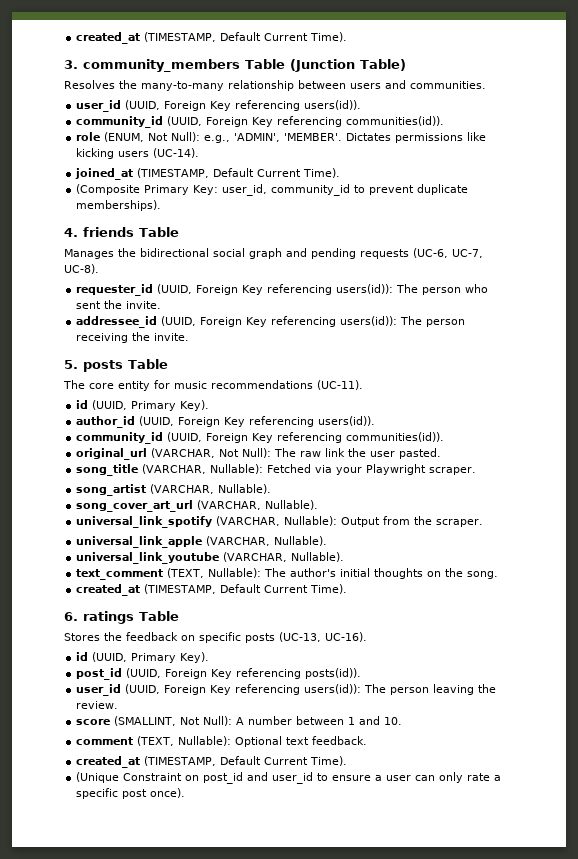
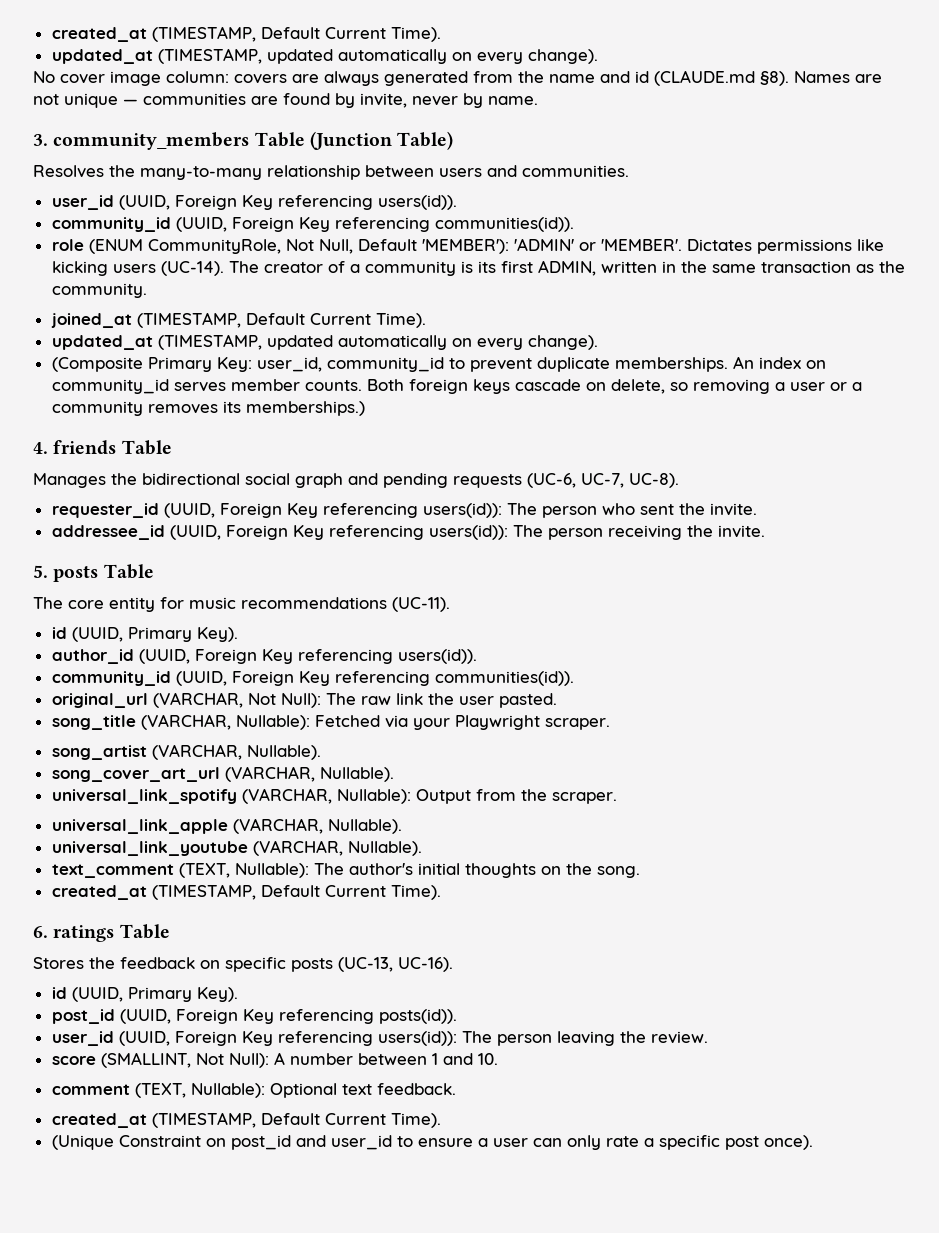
[76,32,348,44] created_at (TIMESTAMP, Default Current Time). -> [51,26,441,42] [51,48,598,64] [33,70,882,86] [33,93,538,108] created_at (TIMESTAMP, Default Current Time). // updated_at (TIMESTAMP, updated automatically on every change). // No cover image column: covers are always generated from the name and id (CLAUDE.md §8). Names are not unique — communities are found by invite, never by name.
[104,132,281,143] (ENUM, Not Null): e.g., 'ADMIN', -> [88,238,596,254] (ENUM CommunityRole, Not Null, Default 'MEMBER'): 'ADMIN' or
(200, 153) none -> [228,260,905,276] [51,283,147,298] The creator of a community is its first ADMIN, written in the same transaction as the community.
(341, 173) none -> [51,334,598,350] // updated_at (TIMESTAMP, updated automatically on every change).
[76,200,162,211] memberships). -> [614,356,826,372] [51,379,862,394] [51,401,365,416] memberships. An index on community_id serves member counts. Both foreign keys cascade on delete, so removing a user or a community removes its memberships.)

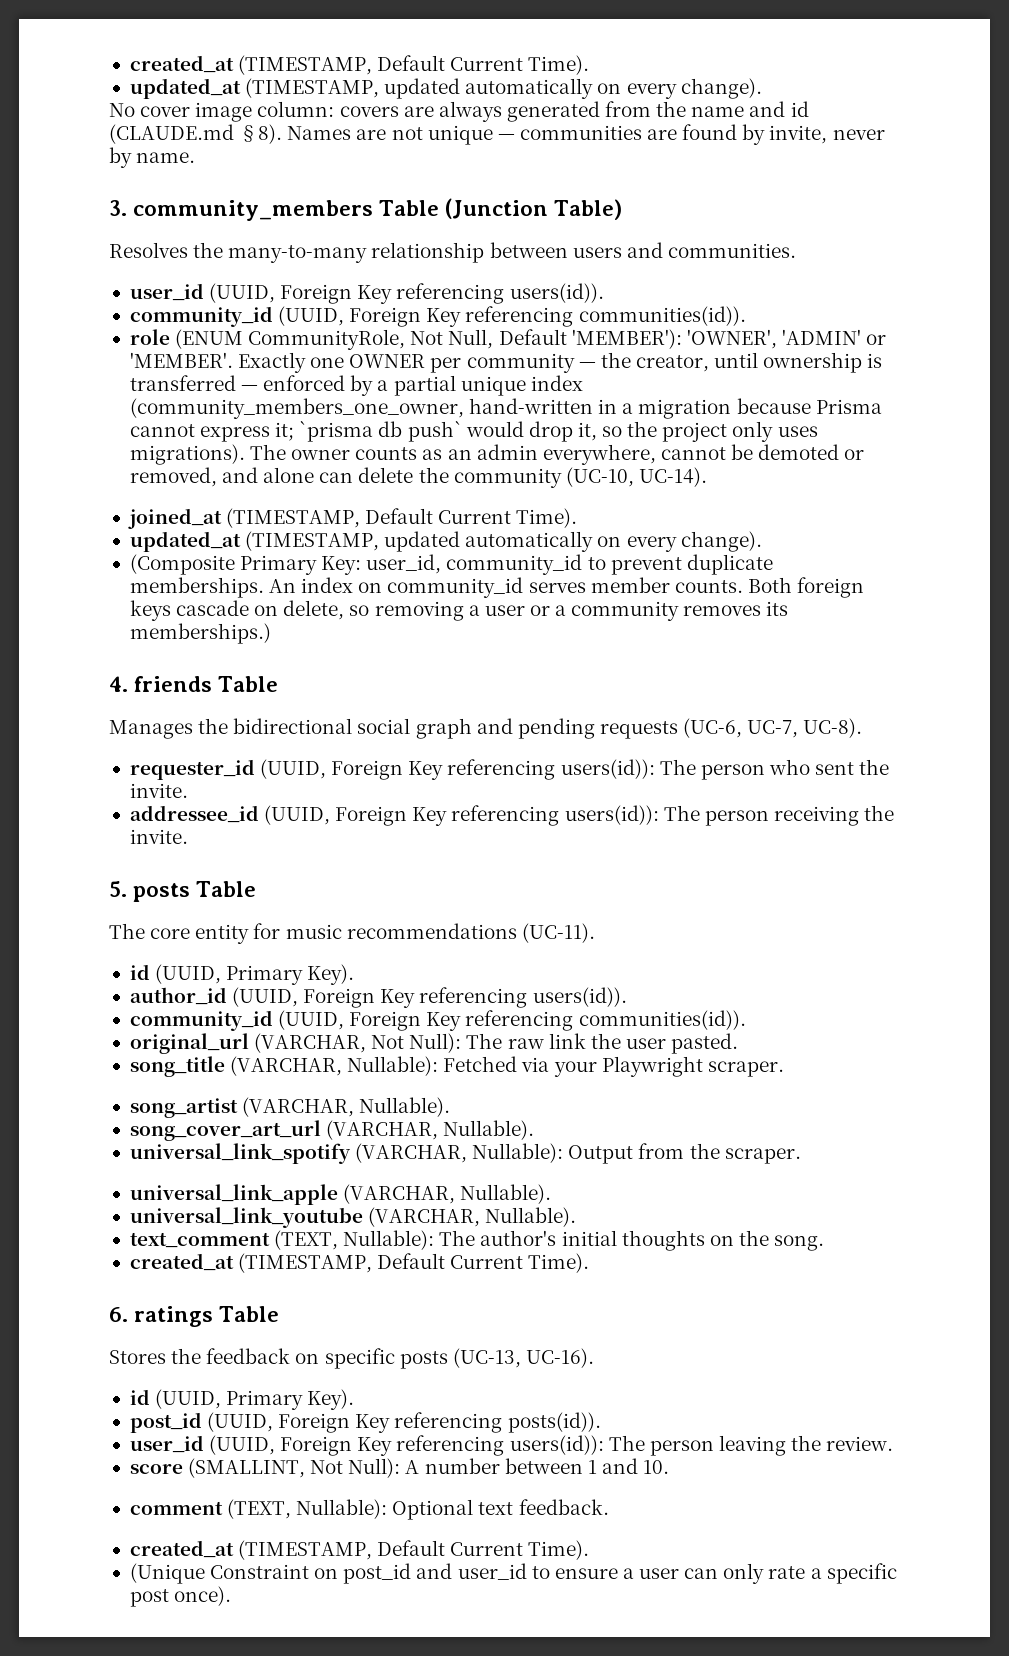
(509, 246) none -> [686,329,777,349] 'OWNER',
[686,239,884,254] [51,260,905,276] [51,283,147,298] Dictates permissions like kicking users (UC-14). The creator of a community is its first ADMIN, written in the same transaction as the community. -> [238,352,883,373] [129,375,583,396] [129,398,882,419] [129,421,818,442] [129,444,865,465] [129,467,707,488] Exactly one OWNER per community — the creator, until ownership is transferred — enforced by a partial unique index (community_members_one_owner, hand-written in a migration because Prisma cannot express it; `prisma db push` would drop it, so the project only uses migrations). The owner counts as an admin everywhere, cannot be demoted or removed, and alone can delete the community (UC-10, UC-14).

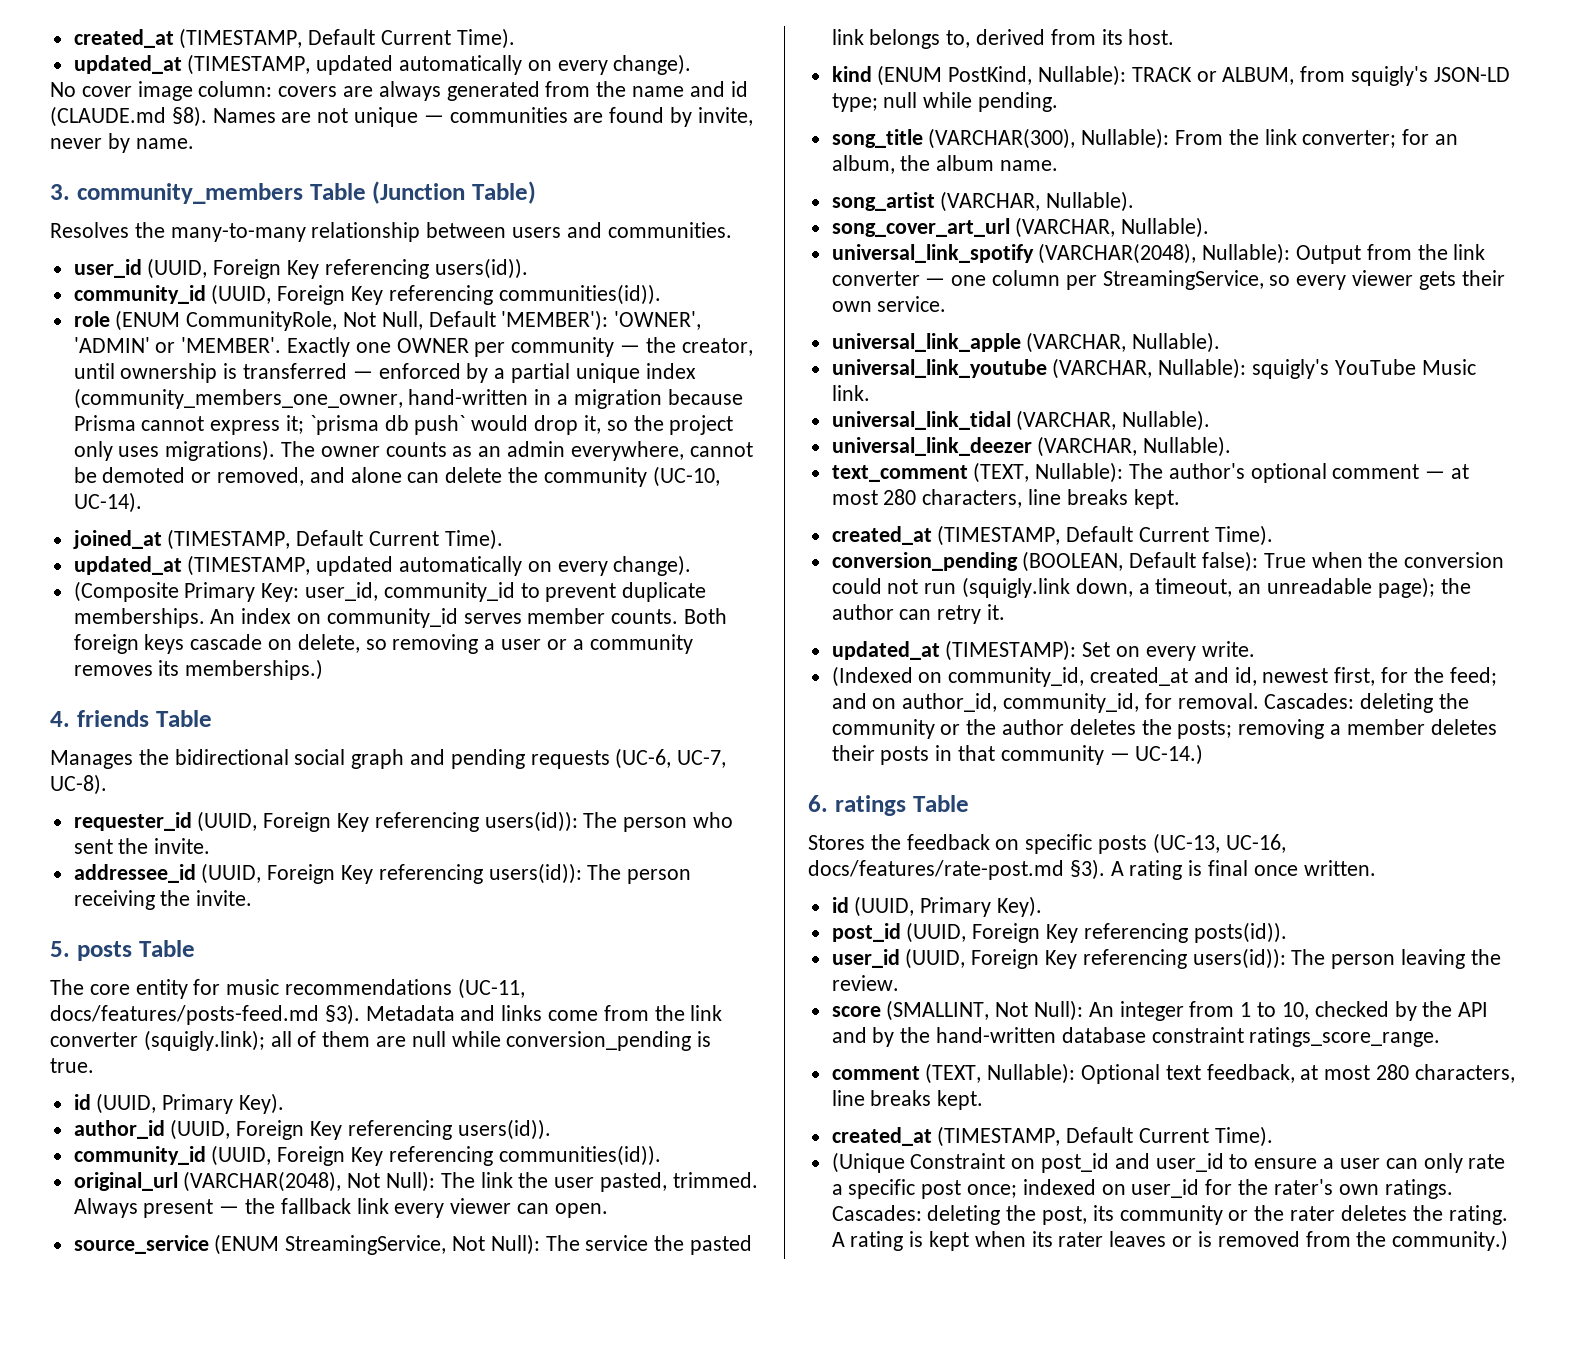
[521,923,595,943] (UC-11). -> [457,978,525,999] [50,1004,723,1025] [50,1030,712,1051] [50,1058,94,1073] (UC-11, docs/features/posts-feed.md §3). Metadata and links come from the link converter (squigly.link); all of them are null while conversion_pending is true.
[254,1033,544,1053] (VARCHAR, Not Null): The raw -> [183,1171,475,1192] (VARCHAR(2048), Not Null): The
[671,1033,739,1054] [129,1056,784,1077] pasted. // song_title (VARCHAR, Nullable): Fetched via your Playwright scraper. -> [600,1172,758,1192] [73,1198,608,1218] [73,1234,753,1255] [831,29,1175,49] [831,65,1510,86] [831,92,1059,112] [831,128,1459,149] [831,155,1059,174] pasted, trimmed. Always present — the fallback link every viewer can open. // source_service (ENUM StreamingService, Not Null): The service the pasted link belongs to, derived from its host. // kind (ENUM PostKind, Nullable): TRACK or ALBUM, from squigly's JSON-LD type; null while pending. // song_title (VARCHAR(300), Nullable): From the link converter; for an album, the album name.
[355,1143,468,1163] (VARCHAR, -> [1038,243,1197,264] (VARCHAR(2048),
[724,1148,801,1164] scraper. -> [1453,244,1486,260] [831,270,1505,290] [831,296,947,312] link converter — one column per StreamingService, so every viewer gets their own service.
(481, 1217) none -> [1158,358,1476,379] [831,385,870,401] [831,410,1211,431] [831,436,1138,457] Nullable): squigly's YouTube Music link. // universal_link_tidal (VARCHAR, Nullable). // universal_link_deezer (VARCHAR,
[561,1230,825,1251] [129,1253,590,1273] initial thoughts on the song. // created_at (TIMESTAMP, Default Current Time). -> [1250,463,1470,483] [831,489,1180,509] [831,525,1273,546] [831,551,1505,572] [831,577,1471,598] [831,604,1006,624] [831,640,1255,661] [831,666,1497,687] [831,693,1470,713] [831,719,1497,739] [831,744,1204,765] optional comment — at most 280 characters, line breaks kept. // created_at (TIMESTAMP, Default Current Time). // conversion_pending (BOOLEAN, Default false): True when the conversion could not run (squigly.link down, a timeout, an unreadable page); the author can retry it. // updated_at (TIMESTAMP): Set on every write. // (Indexed on community_id, created_at and id, newest first, for the feed; and on author_id, community_id, for removal. Cascades: deleting the community or the author deletes the posts; removing a member deletes their posts in that community — UC-14.)
[525,1348,594,1368] UC-16). -> [1225,834,1286,853] [808,859,1376,880] UC-16, docs/features/rate-post.md §3). A rating is final once written.
[405,1458,670,1474] A number between 1 and 10. -> [1088,1001,1489,1021] [831,1027,1441,1047] An integer from 1 to 10, checked by the API and by the hand-written database constraint ratings_score_range.
[518,1499,609,1515] feedback. -> [1206,1064,1515,1083] [831,1090,984,1110] feedback, at most 280 characters, line breaks kept.
[174,1586,232,1606] once). -> [967,1179,1453,1199] [831,1205,1508,1225] [831,1230,1509,1251] once; indexed on user_id for the rater's own ratings. Cascades: deleting the post, its community or the rater deletes the rating. A rating is kept when its rater leaves or is removed from the community.)

